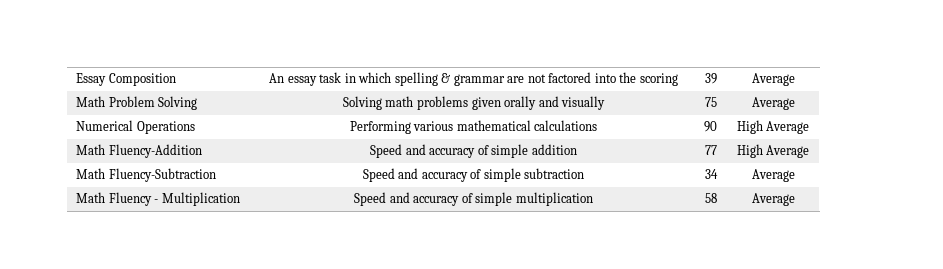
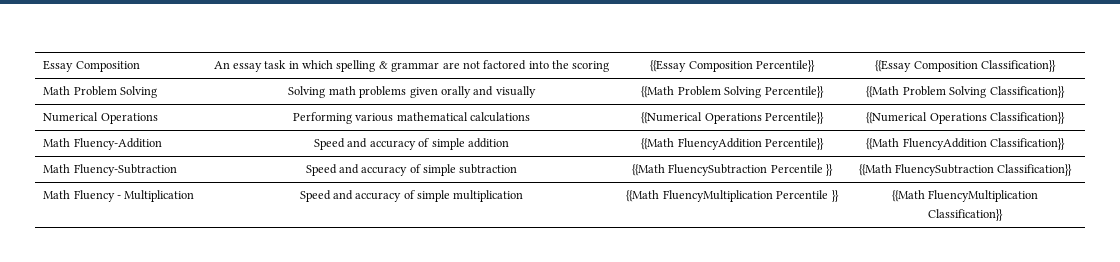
[704,73,717,84] [751,73,795,86] 39 | Average -> [650,60,815,72] [875,60,1056,72] {{Essay Composition Percentile}} | {{Essay Composition Classification}}
[704,97,717,107] [751,97,795,110] 75 | Average -> [641,86,824,98] [866,86,1065,98] {{Math Problem Solving Percentile}} | {{Math Problem Solving Classification}}
[704,121,717,132] [736,120,810,134] 90 | High Average -> [641,112,824,124] [866,112,1065,124] {{Numerical Operations Percentile}} | {{Numerical Operations Classification}}
[704,145,717,155] [736,144,810,158] 77 | High Average -> [641,138,824,150] [866,138,1065,150] {{Math FluencyAddition Percentile}} | {{Math FluencyAddition Classification}}
[704,169,718,179] [751,169,795,182] 34 | Average -> [631,164,834,176] [858,164,1073,176] {{Math FluencySubtraction Percentile }} | {{Math FluencySubtraction Classification}}
[704,193,717,203] [751,193,795,206] 58 | Average -> [626,190,839,202] [891,190,1039,202] [928,209,1003,221] {{Math FluencyMultiplication Percentile }} | {{Math FluencyMultiplication Classification}}

